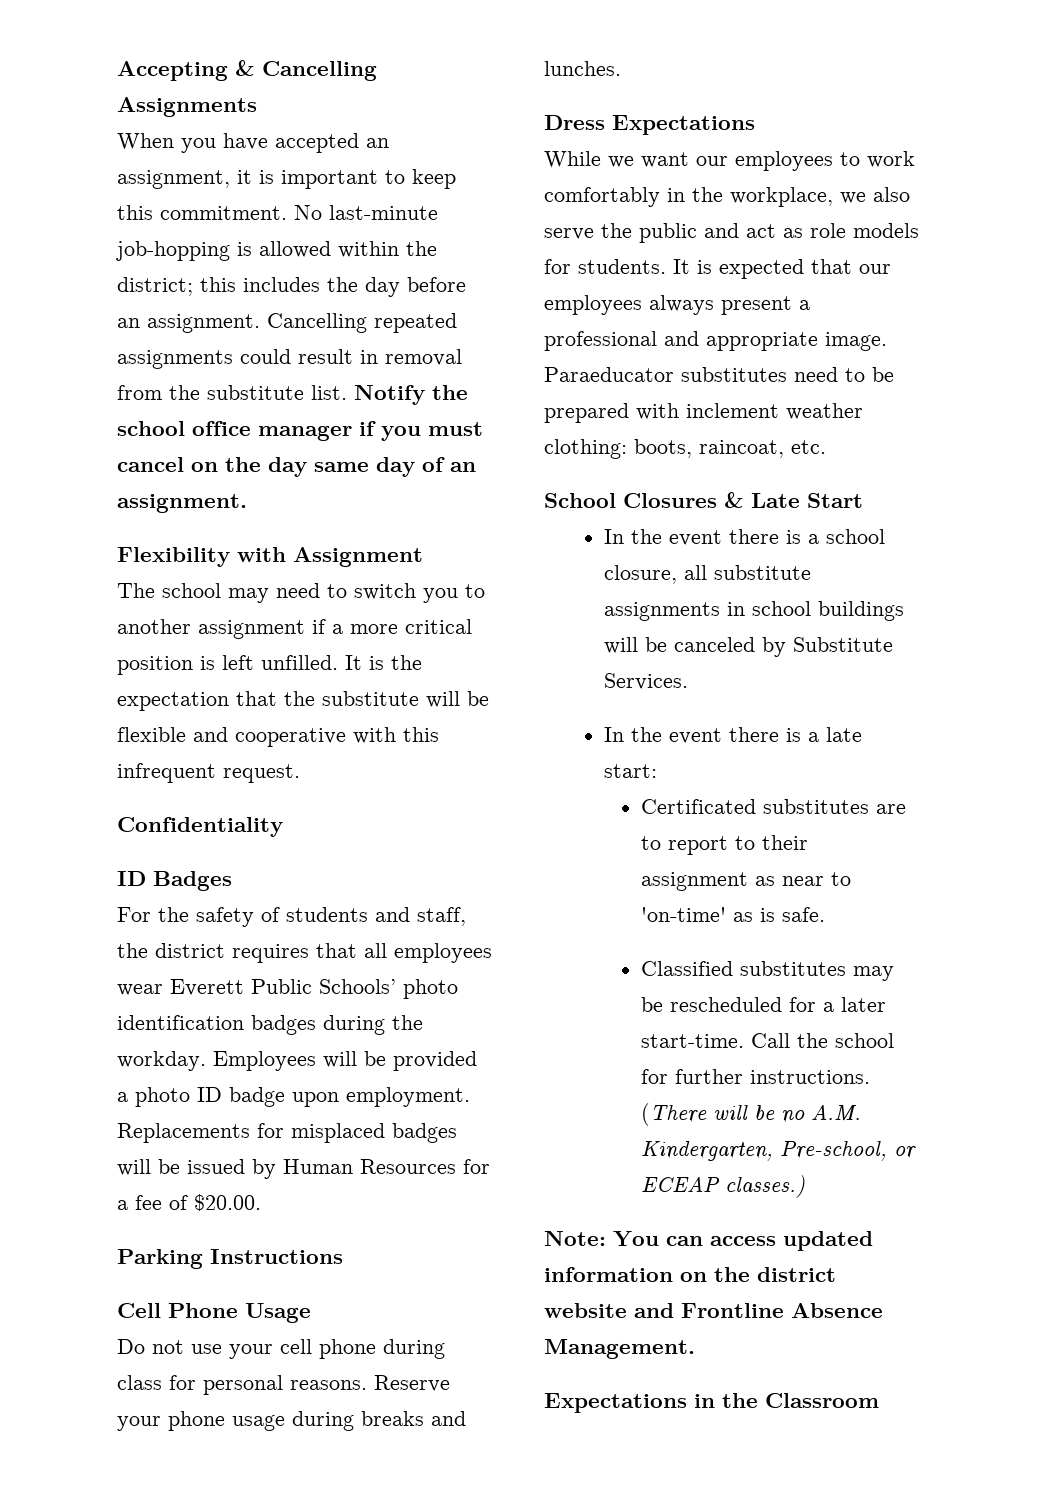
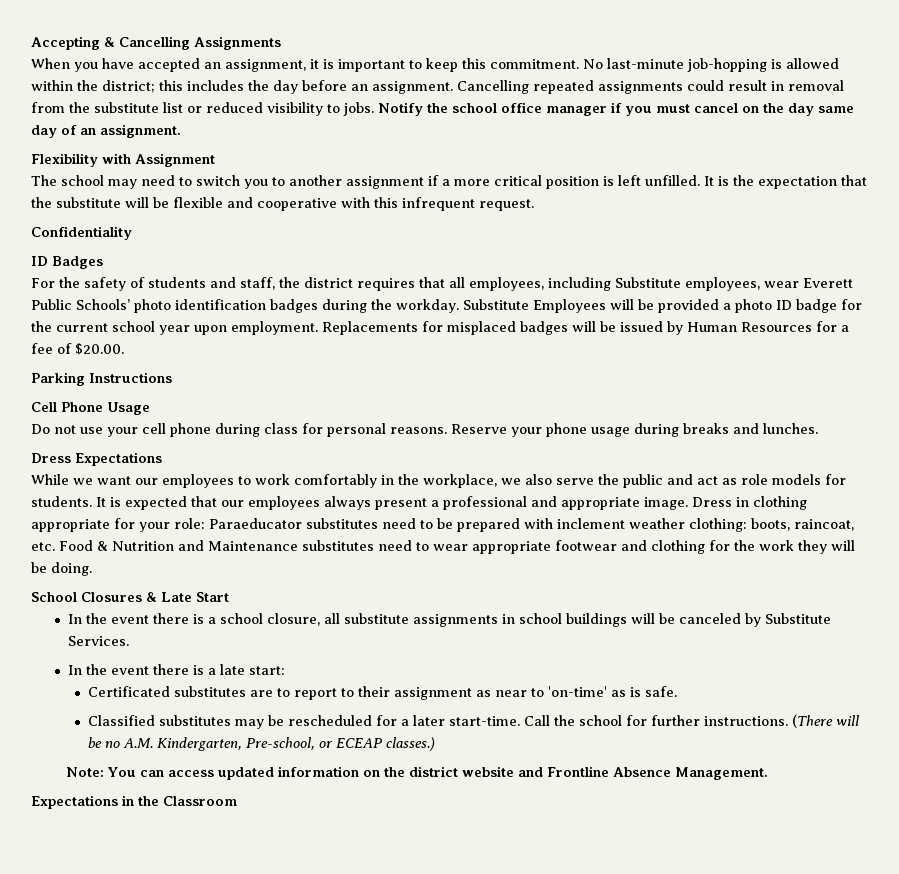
[311,385,347,400] list. -> [163,102,374,116] list or reduced visibility to jobs.
[394,943,492,963] employees -> [469,277,760,291] employees, including Substitute employees,
(206, 1061) none -> [463,299,529,310] Substitute
(285, 1097) none -> [841,299,862,310] [31,321,190,335] for the current school year
(887, 341) none -> [692,496,807,510] [31,518,205,532] Dress in clothing appropriate for your role:
(826, 447) none -> [59,540,855,554] [31,562,92,576] Food & Nutrition and Maintenance substitutes need to wear appropriate footwear and clothing for the work they will be doing.

